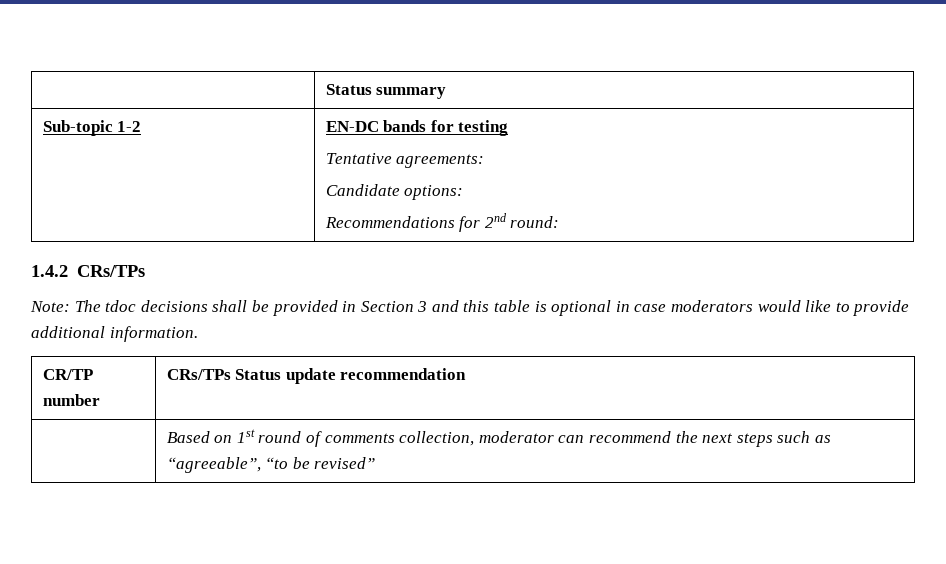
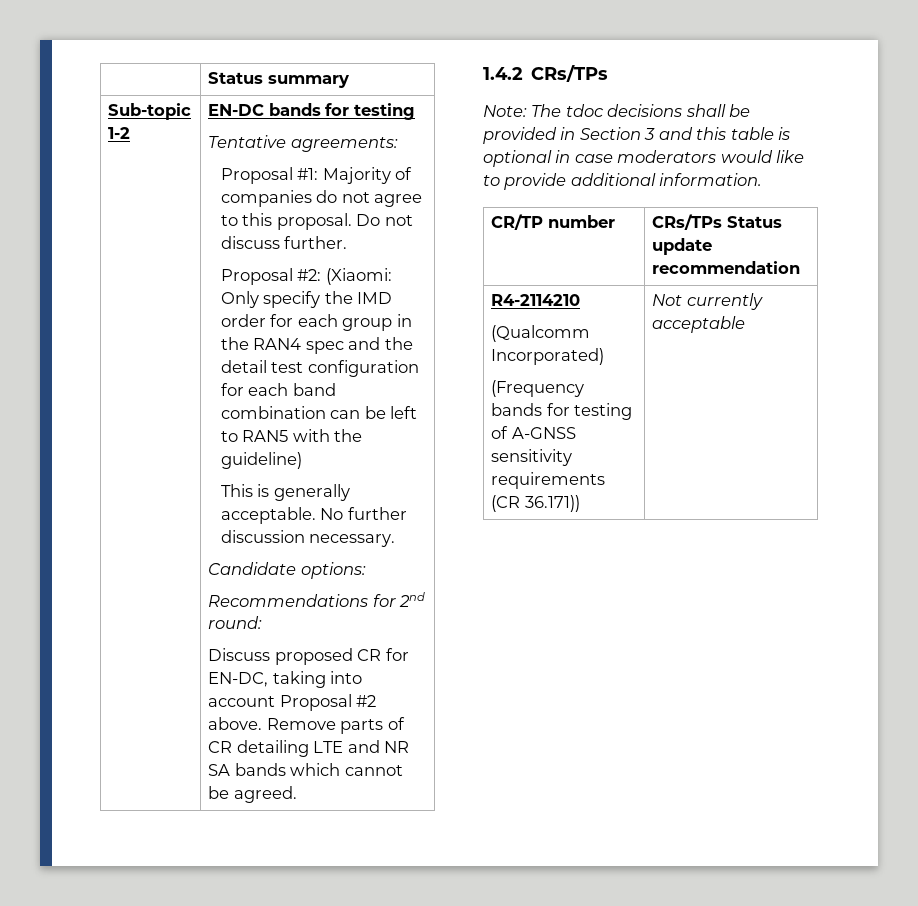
(485, 161) none -> [220,167,413,184] [220,190,423,207] [220,213,413,230] [220,236,348,249] [220,268,392,285] [220,291,393,308] [220,314,412,331] [220,337,413,354] [220,360,419,377] [220,383,336,396] [220,406,418,419] [220,429,363,442] [220,452,302,469] [220,484,350,501] [220,507,407,524] [220,530,396,547] // Proposal #1: Majority of companies do not agree to this proposal. Do not discuss further. // Proposal #2: (Xiaomi: Only specify the IMD order for each group in the RAN4 spec and the detail test configuration for each band combination can be left to RAN5 with the guideline) // This is generally acceptable. No further discussion necessary.
(560, 222) none -> [208,648,409,665] [208,671,363,688] [208,694,377,711] [208,717,405,734] [208,740,410,757] [208,763,403,776] [208,786,297,803] // Discuss proposed CR for EN-DC, taking into account Proposal #2 above. Remove parts of CR detailing LTE and NR SA bands which cannot be agreed.
[166,429,831,447] [166,457,376,473] | Based on 1st round of comments collection, moderator can recommend the next steps such as “agreeable”, “to be revised” -> [491,294,581,306] [491,325,591,342] [491,348,605,365] [491,380,585,397] [491,403,633,420] [491,426,576,439] [491,449,573,466] [491,472,606,489] [491,495,580,512] [652,293,763,310] [652,316,746,333] R4-2114210 // (Qualcomm Incorporated) // (Frequency bands for testing of A-GNSS sensitivity requirements (CR 36.171)) | Not currently acceptable

